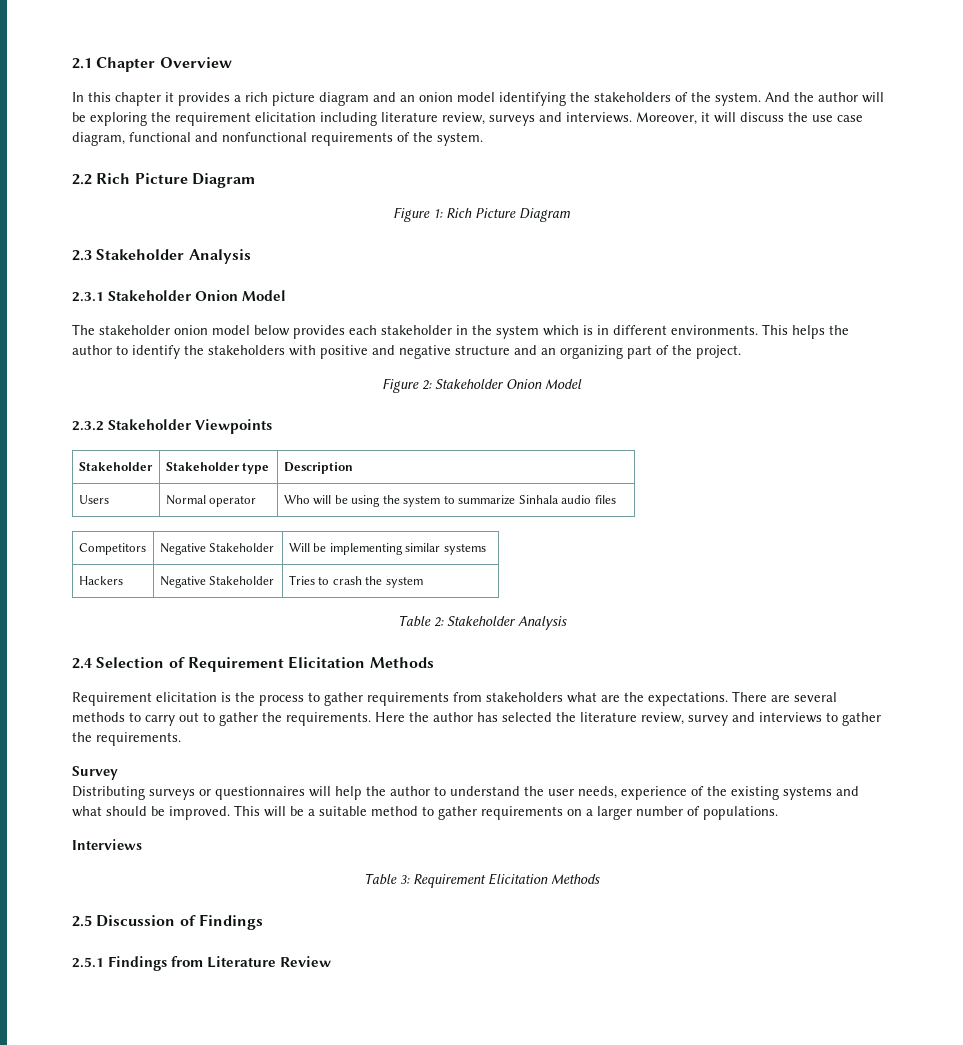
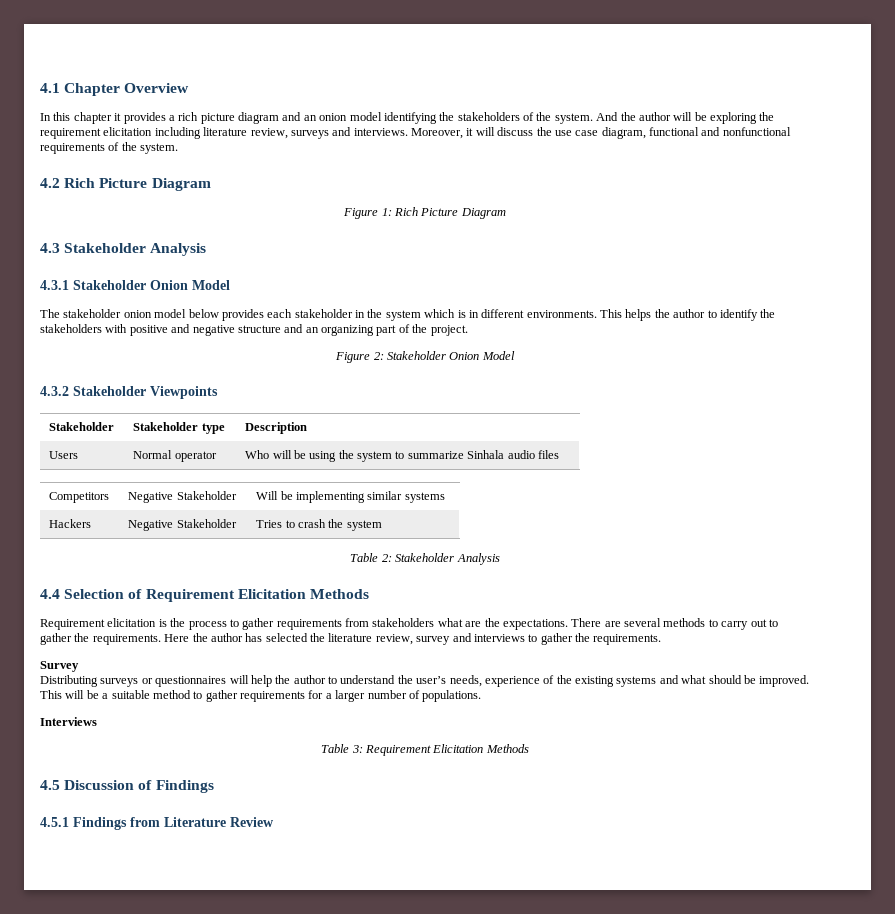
[72,58,92,69] 2.1 -> [40,83,60,93] 4.1
[72,174,92,185] 2.2 -> [40,178,60,188] 4.2
[72,249,251,264] [72,292,104,302] 2.3 Stakeholder Analysis // 2.3.1 -> [40,243,207,256] [40,280,69,290] 4.3 Stakeholder Analysis // 4.3.1
[72,421,104,431] 2.3.2 -> [40,386,69,396] 4.3.2
[72,658,92,669] 2.4 -> [40,589,60,599] 4.4
[548,789,574,796] user -> [416,676,447,684] user’s
[567,809,582,816] on -> [308,690,324,699] for
[72,915,92,927] 2.5 -> [40,780,60,790] 4.5
[72,957,104,968] 2.5.1 -> [40,817,69,827] 4.5.1

